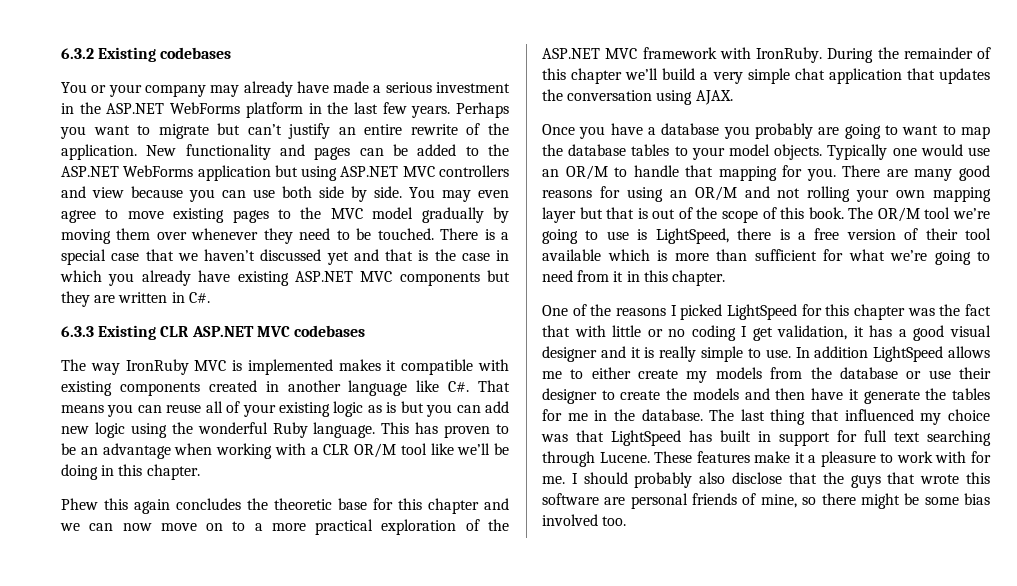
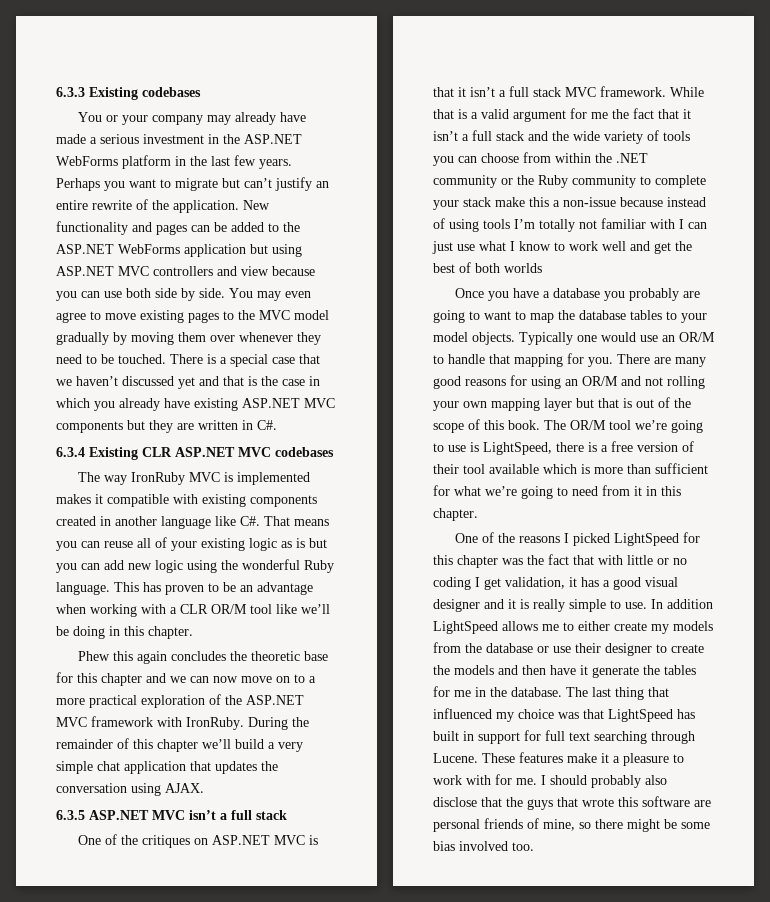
[61,48,94,59] 6.3.2 -> [56,87,85,97] 6.3.3
[61,326,94,337] 6.3.3 -> [56,447,85,457] 6.3.4
(733, 97) none -> [56,810,287,820] [77,834,318,848] [433,86,704,97] [433,108,691,122] [433,130,690,144] [433,152,648,166] [433,175,706,188] [433,197,706,210] [433,218,707,232] [432,241,692,254] [433,262,542,273] // 6.3.5 ASP.NET MVC isn’t a full stack // One of the critiques on ASP.NET MVC is that it isn’t a full stack MVC framework. While that is a valid argument for me the fact that it isn’t a full stack and the wide variety of tools you can choose from within the .NET community or the Ruby community to complete your stack make this a non-issue because instead of using tools I’m totally not familiar with I can just use what I know to work well and get the best of both worlds

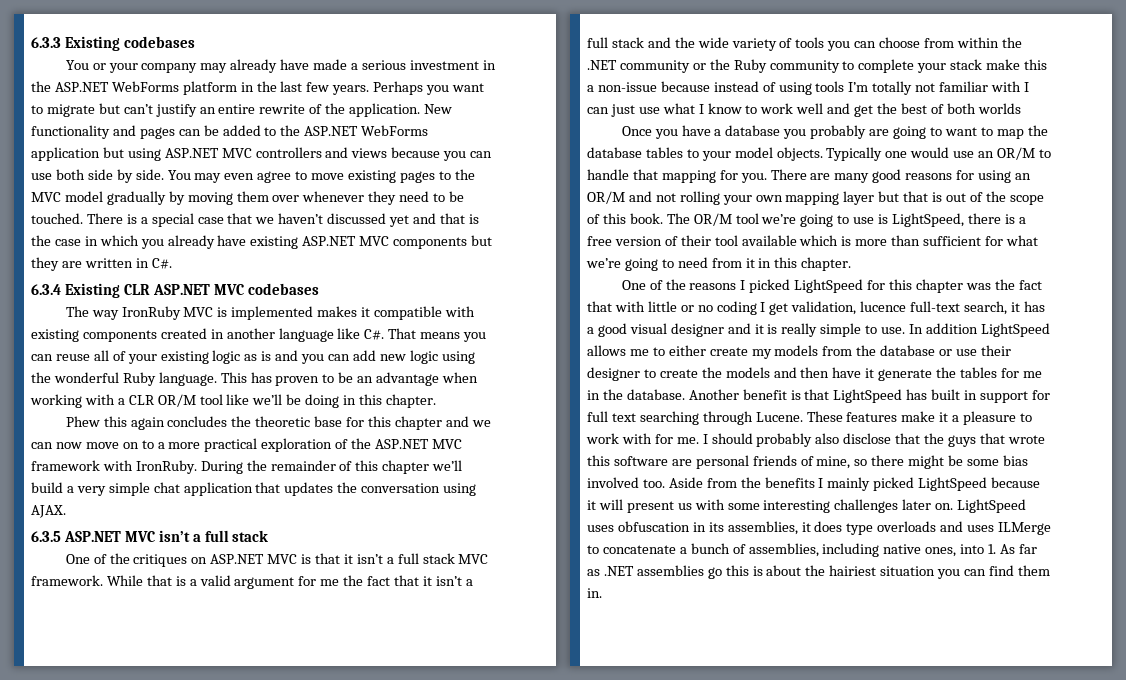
[241,266,269,276] view -> [351,148,388,158] views
[309,538,327,548] but -> [275,350,299,361] and
(565, 583) none -> [860,301,1008,315] lucence full-text search,
[566,687,669,700] [433,708,579,722] The last thing that influenced my choice was -> [688,389,801,400] Another benefit is
(534, 846) none -> [668,477,1041,491] [587,499,1027,513] [587,521,1052,535] [587,543,1037,557] [587,565,1050,579] [587,588,602,598] Aside from the benefits I mainly picked LightSpeed because it will present us with some interesting challenges later on. LightSpeed uses obfuscation in its assemblies, it does type overloads and uses ILMerge to concatenate a bunch of assemblies, including native ones, into 1. As far as .NET assemblies go this is about the hairiest situation you can find them in.

